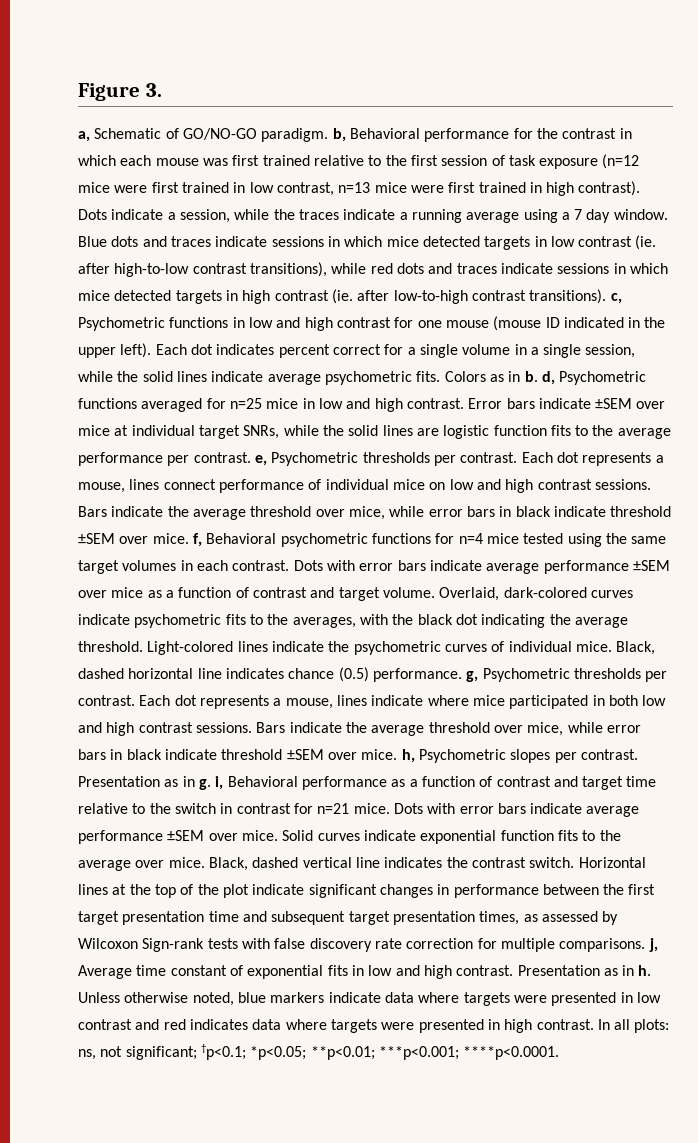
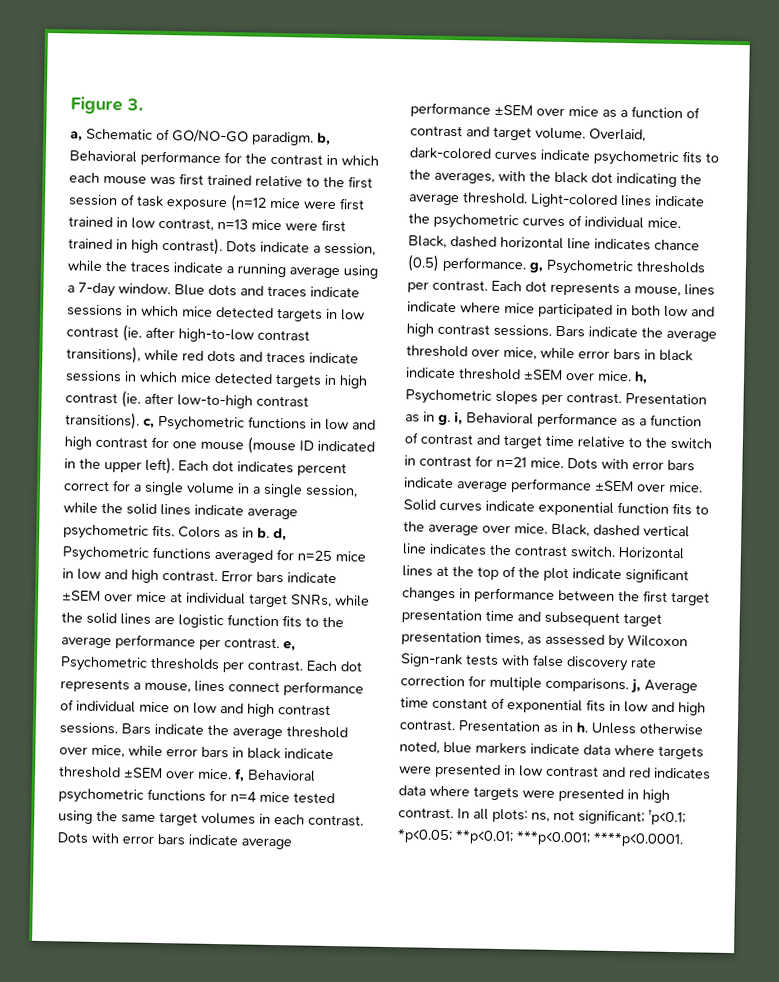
[574,209,611,223] 7 day -> [78,282,116,298] 7-day

